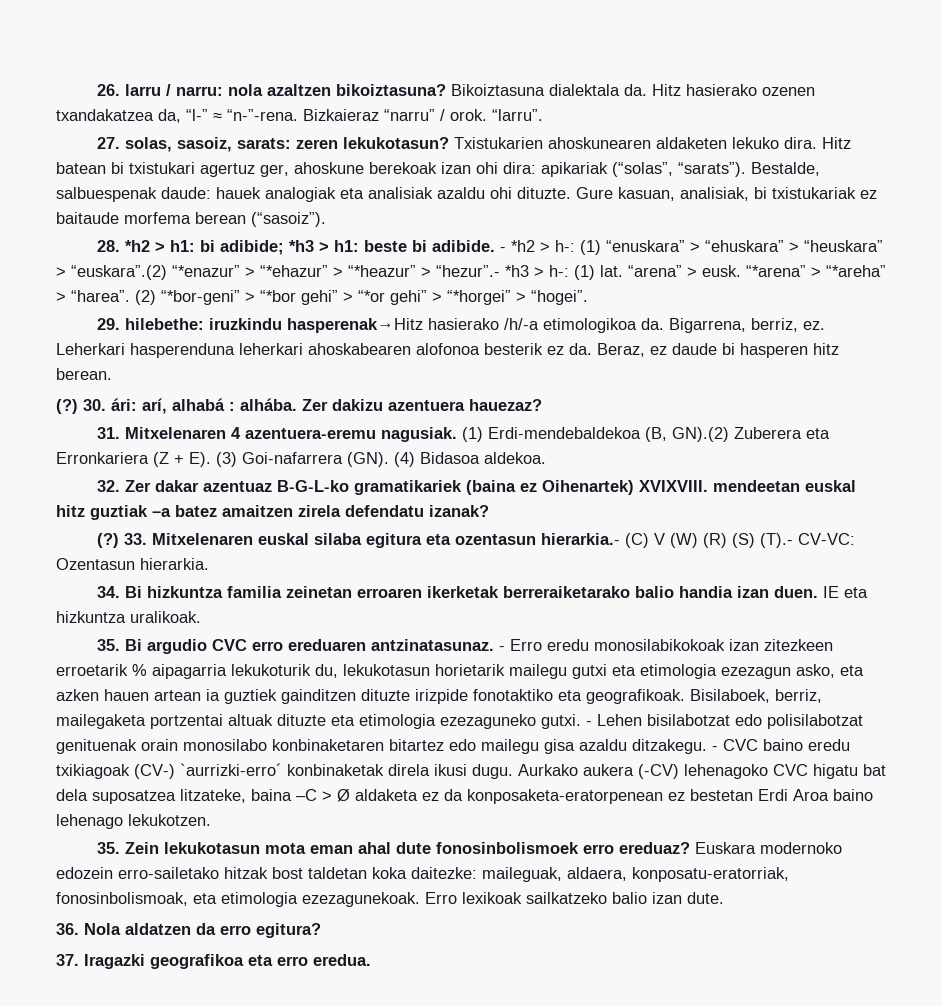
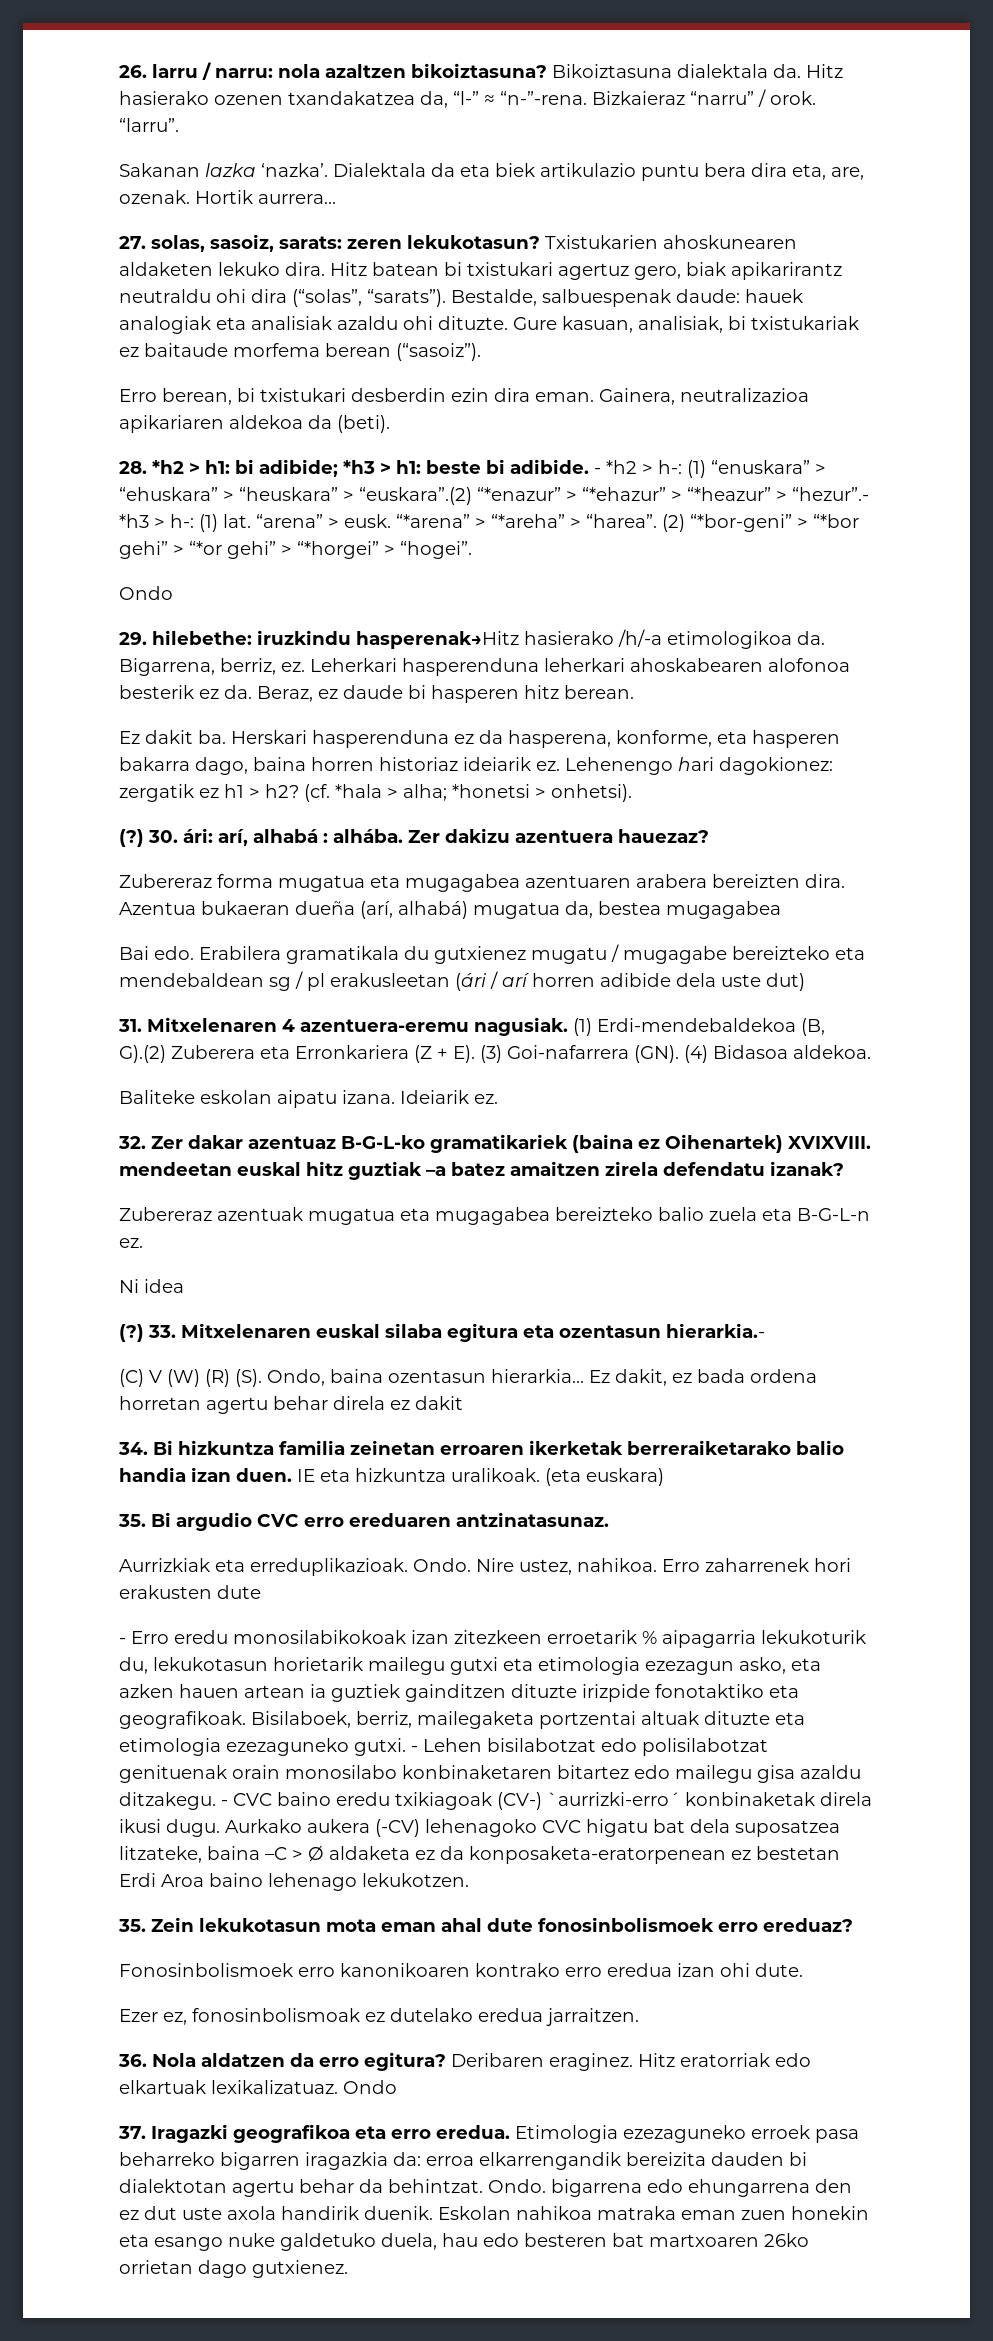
(543, 115) none -> [119,163,864,181] [119,190,336,204] // Sakanan lazka ‘nazka’. Dialektala da eta biek artikulazio puntu bera dira eta, are, ozenak. Hortik aurrera…
[260,162,608,177] ger, ahoskune berekoak izan ohi dira: apikariak -> [634,262,842,280] [119,289,287,303] gero, biak apikarirantz neutraldu ohi dira
(326, 219) none -> [119,388,809,405] [119,415,390,433] // Erro berean, bi txistukari desberdin ezin dira eman. Gainera, neutralizazioa apikariaren aldekoa da (beti).
(588, 297) none -> [119,586,173,600] // Ondo
(112, 374) none -> [119,730,840,748] [119,757,833,775] [119,784,632,802] // Ez dakit ba. Herskari hasperenduna ez da hasperena, konforme, eta hasperen bakarra dago, baina horren historiaz ideiarik ez. Lehenengo hari dagokionez: zergatik ez h1 > h2? (cf. *hala > alha; *honetsi > onhetsi).
(542, 405) none -> [119,874,845,892] [119,901,781,919] [119,944,865,964] [119,971,805,991] // Zubereraz forma mugatua eta mugagabea azentuaren arabera bereizten dira. Azentua bukaeran dueña (arí, alhabá) mugatua da, bestea mugagabea // Bai edo. Erabilera gramatikala du gutxienez mugatu / mugagabe bereizteko eta mendebaldean sg / pl erakusleetan (ári / arí horren adibide dela uste dut)
[672,427,730,442] GN).(2) -> [119,1045,166,1063] G).(2)
(546, 458) none -> [119,1090,498,1108] // Baliteke eskolan aipatu izana. Ideiarik ez.
(489, 511) none -> [119,1207,870,1225] [119,1238,143,1248] [119,1279,184,1293] // Zubereraz azentuak mugatua eta mugagabea bereizteko balio zuela eta B-G-L-n ez. // Ni idea
(621, 539) none -> (765, 1330) //
[732,533,856,548] [56,558,209,570] (S) (T).- CV-VC: Ozentasun hierarkia. -> [235,1369,817,1387] [119,1396,463,1414] (S). Ondo, baina ozentasun hierarkia… Ez dakit, ez bada ordena horretan agertu behar direla ez dakit
(201, 617) none -> [545,1468,664,1486] (eta euskara)
(495, 645) none -> [119,1558,851,1576] [119,1585,261,1599] // Aurrizkiak eta erreduplikazioak. Ondo. Nire ustez, nahikoa. Erro zaharrenek hori erakusten dute //
[695,842,843,854] [56,867,789,882] [56,892,724,907] Euskara modernoko edozein erro-sailetako hitzak bost taldetan koka daitezke: maileguak, aldaera, konposatu-eratorriak, fonosinbolismoak, eta etimologia ezezagunekoak. Erro lexikoak sailkatzeko balio izan dute. -> [119,1963,803,1977] [119,2008,639,2026] // Fonosinbolismoek erro kanonikoaren kontrako erro eredua izan ohi dute. // Ezer ez, fonosinbolismoak ez dutelako eredua jarraitzen.
(321, 930) none -> [451,2053,811,2071] [119,2080,397,2094] Deribaren eraginez. Hitz eratorriak edo elkartuak lexikalizatuaz. Ondo
(371, 960) none -> [515,2125,859,2143] [119,2152,807,2170] [119,2179,852,2197] [119,2206,869,2220] [119,2233,809,2251] [119,2260,348,2278] Etimologia ezezaguneko erroek pasa beharreko bigarren iragazkia da: erroa elkarrengandik bereizita dauden bi dialektotan agertu behar da behintzat. Ondo. bigarrena edo ehungarrena den ez dut uste axola handirik duenik. Eskolan nahikoa matraka eman zuen honekin eta esango nuke galdetuko duela, hau edo besteren bat martxoaren 26ko orrietan dago gutxienez.

